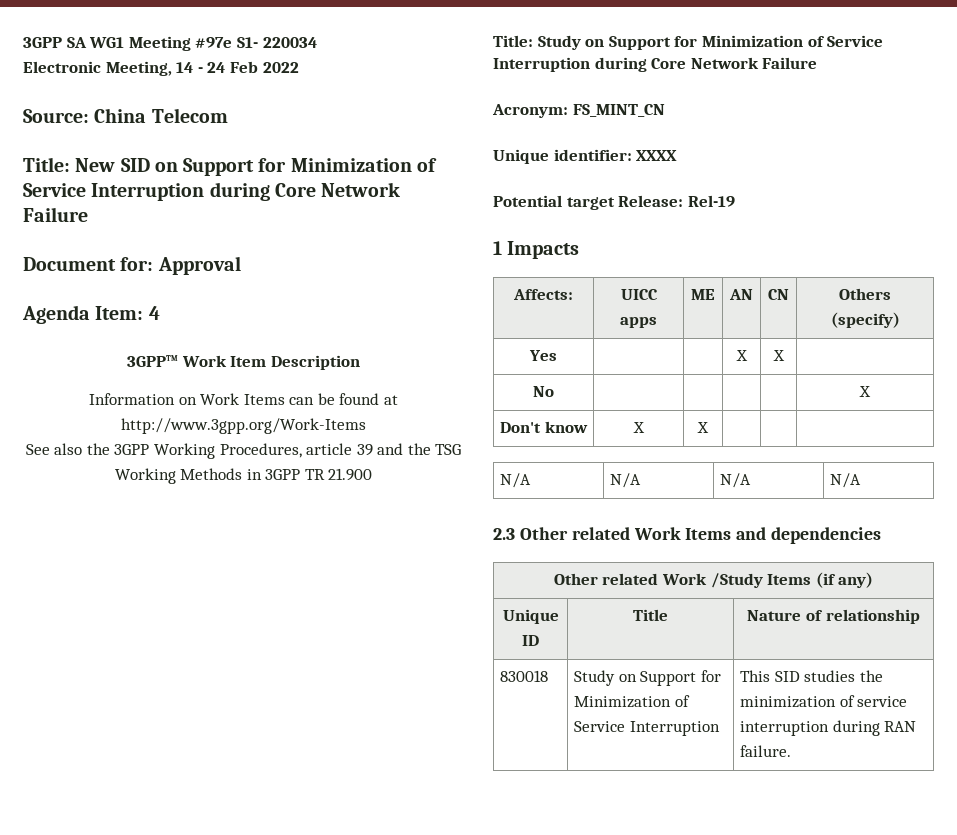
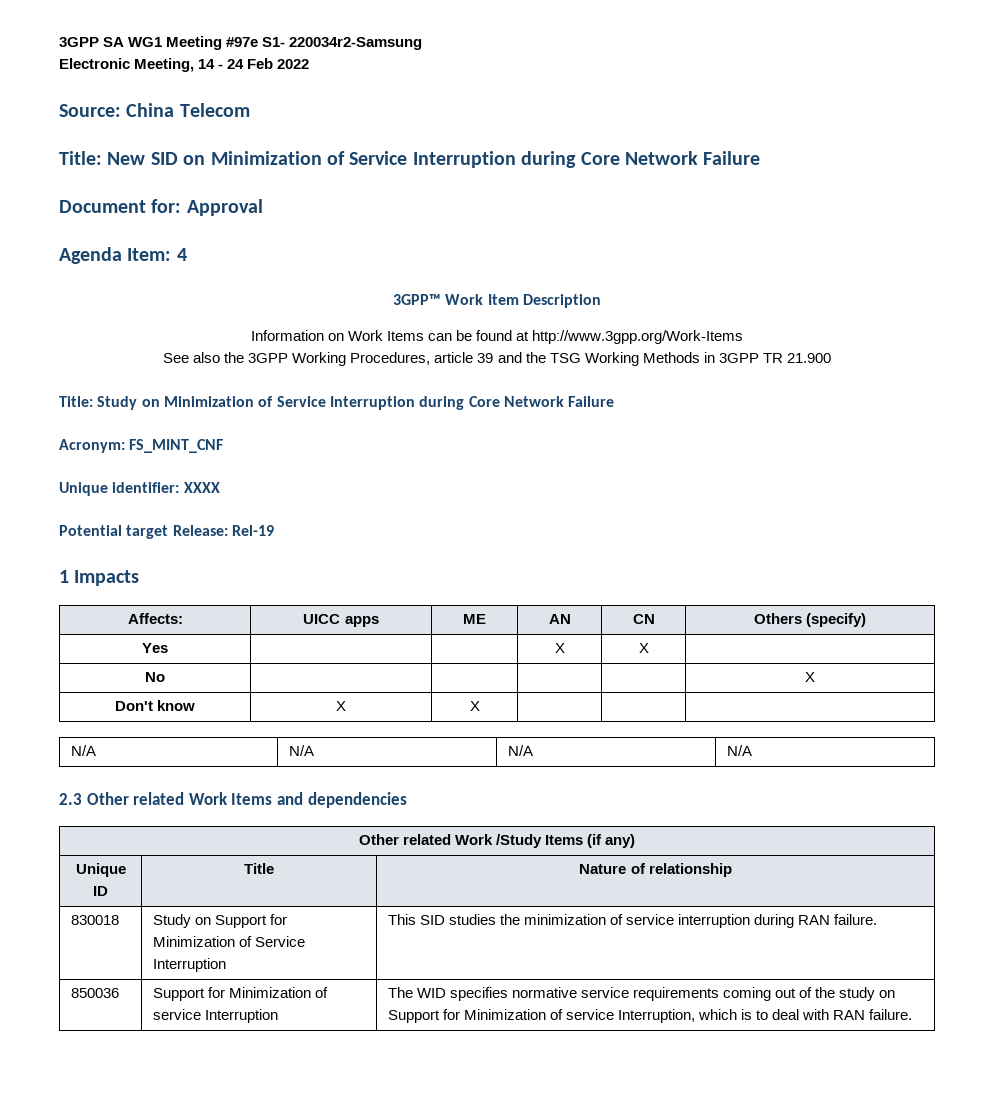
[262,37,317,48] 220034 -> [289,37,423,50] 220034r2-Samsung
[183,158,287,176] Support for -> (206, 160) none
[608,36,698,50] Support for -> (160, 403) none
[572,104,665,117] FS_MINT_CN -> [129,439,224,453] FS_MINT_CNF
(792, 751) none -> [70,988,119,998] [152,987,328,1001] [152,1009,278,1023] [387,987,896,1001] [387,1009,913,1023] // 850036 | Support for Minimization of service Interruption | The WID specifies normative service requirements coming out of the study on Support for Minimization of service Interruption, which is to deal with RAN failure.

